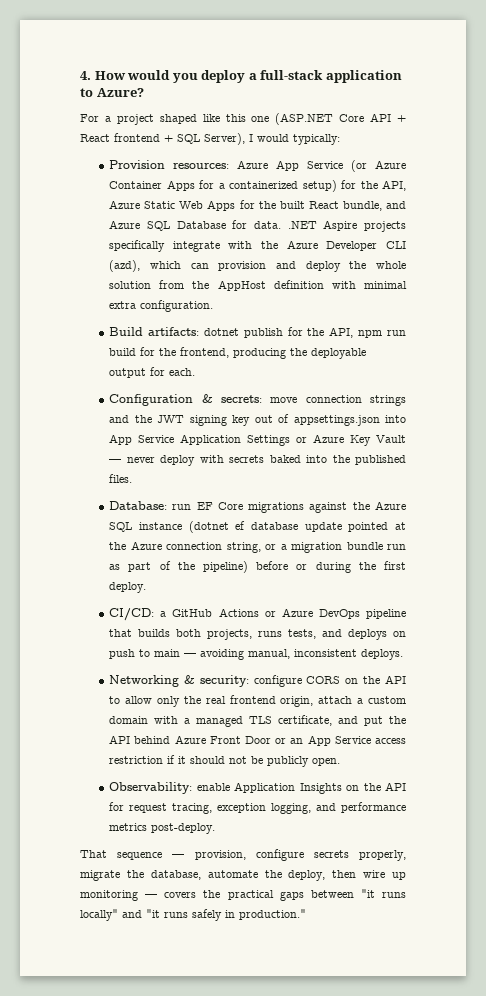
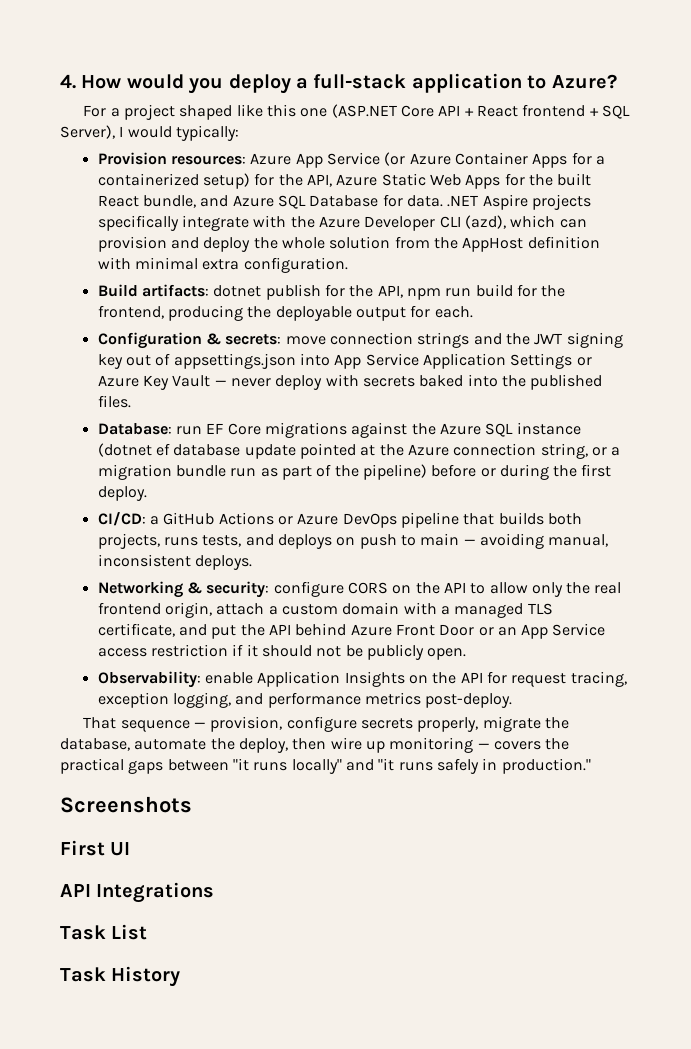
(306, 914) none -> [60,796,192,813] [60,840,131,856] [60,882,215,903] [60,924,148,940] [60,966,181,987] // Screenshots // First UI // API Integrations // Task List // Task History

